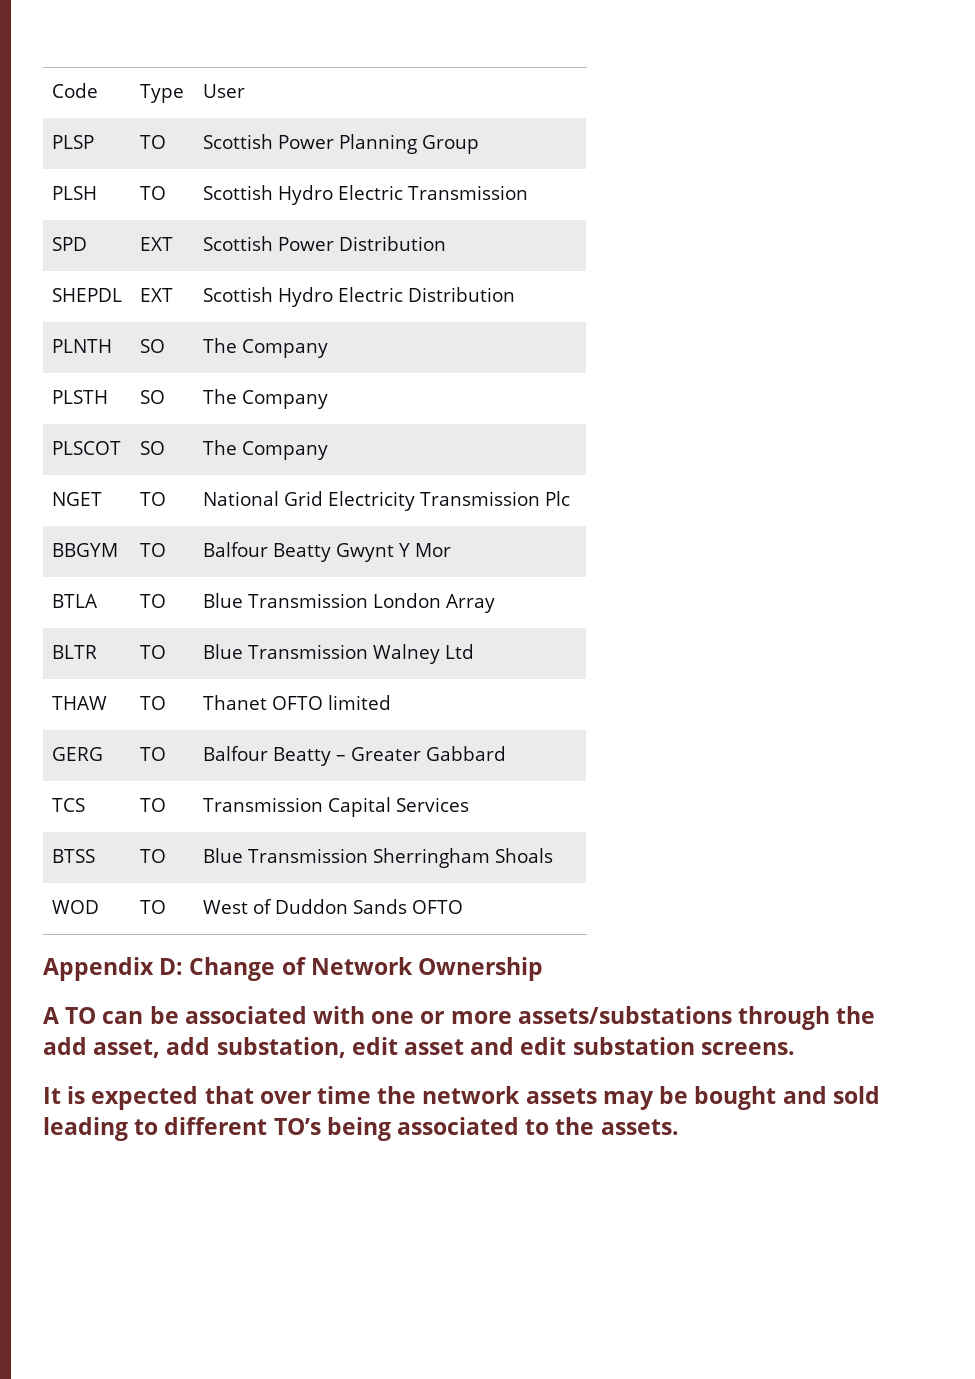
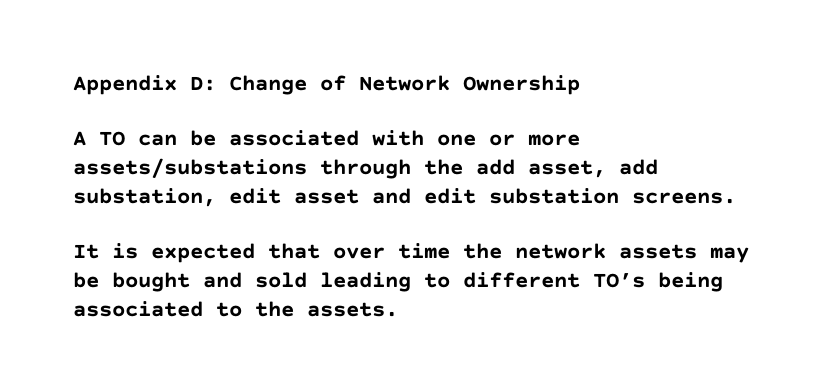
[51,83,98,98] [139,84,184,103] [202,84,245,98] [51,135,94,149] [139,135,166,149] [202,134,479,154] [51,186,97,200] [139,186,166,200] [202,185,528,205] [51,237,87,251] [139,237,173,251] [202,236,446,251] [51,288,122,302] [139,288,173,302] [202,287,515,307] [51,339,112,353] [139,339,165,353] [202,338,328,358] [51,390,108,404] [139,390,165,404] [202,389,328,409] [51,441,121,455] [139,441,165,455] [202,440,328,460] [51,492,102,506] [139,492,166,506] [202,491,570,511] [51,543,118,557] [139,543,166,557] [202,542,451,562] [51,594,98,608] [139,594,166,608] [202,593,495,613] [51,645,97,659] [139,645,166,659] [202,644,474,664] [51,696,107,710] [139,696,166,710] [202,695,391,710] [51,747,103,761] [139,747,166,761] [202,746,506,766] [51,798,85,812] [139,798,166,812] [202,797,469,817] [51,849,95,863] [139,849,166,863] [202,848,553,868] [51,900,99,914] [139,900,166,914] [202,899,463,914] Code | Type | User // PLSP | TO | Scottish Power Planning Group // PLSH | TO | Scottish Hydro Electric Transmission // SPD | EXT | Scottish Power Distribution // SHEPDL | EXT | Scottish Hydro Electric Distribution // PLNTH | SO | The Company // PLSTH | SO | The Company // PLSCOT | SO | The Company // NGET | TO | National Grid Electricity Transmission Plc // BBGYM | TO | Balfour Beatty Gwynt Y Mor // BTLA | TO | Blue Transmission London Array // BLTR | TO | Blue Transmission Walney Ltd // THAW | TO | Thanet OFTO limited // GERG | TO | Balfour Beatty – Greater Gabbard // TCS | TO | Transmission Capital Services // BTSS | TO | Blue Transmission Sherringham Shoals // WOD | TO | West of Duddon Sands OFTO // -> (73, 85) none

